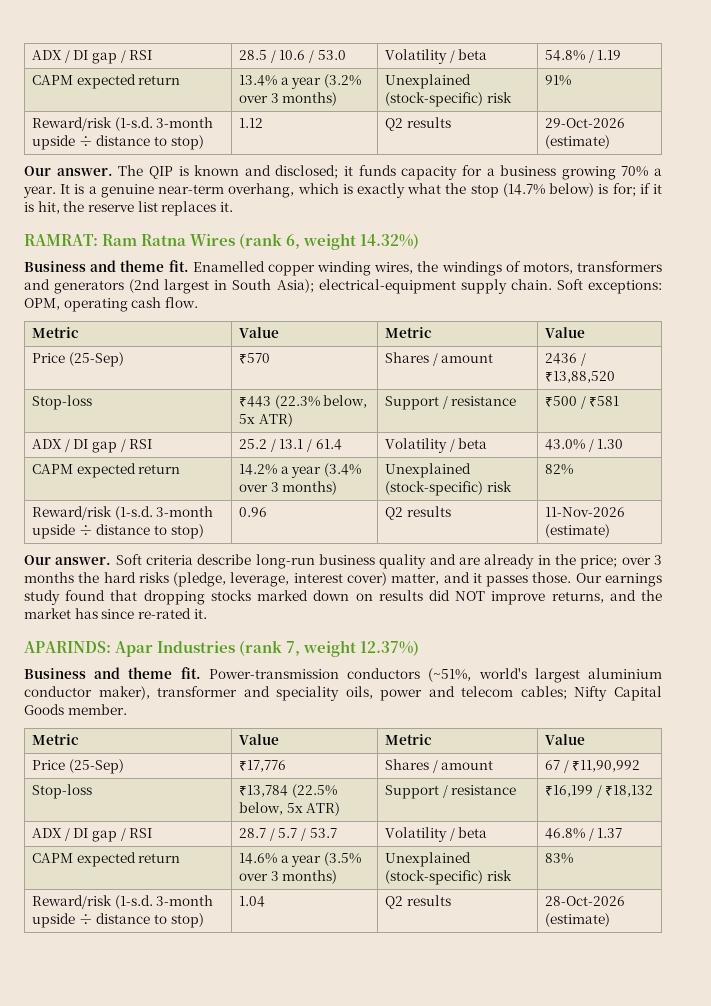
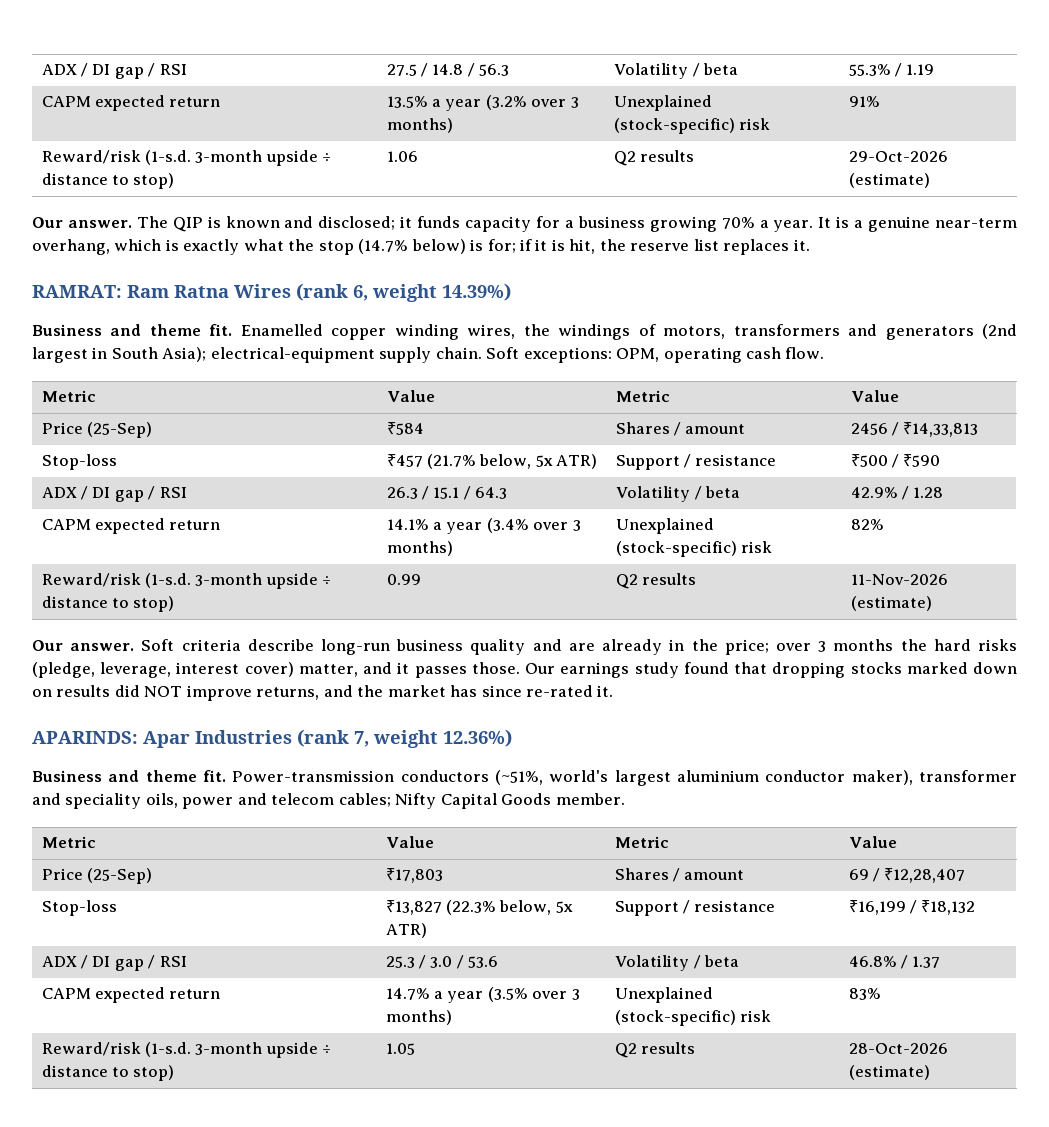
[32,50,153,64] [239,50,346,63] [385,49,488,64] [545,50,586,61] ADX / DI gap / RSI | 28.5 / 10.6 / 53.0 | Volatility / beta | 54.8% -> [41,63,187,79] [386,63,510,77] [613,63,739,79] [848,64,891,76] ADX / DI gap / RSI | 27.5 / 14.8 / 56.3 | Volatility / beta | 55.3%
[239,75,278,86] 13.4% -> [386,96,428,108] 13.5%
[239,118,264,128] 1.12 -> [386,151,418,162] 1.06
[360,233,420,249] 14.32%) -> [442,283,511,301] 14.39%)
[239,353,271,364] [385,352,494,366] [545,353,586,366] [545,371,616,383] [32,395,93,410] [239,395,320,409] ₹570 | Shares / amount | 2436 / ₹13,88,520 // Stop-loss | ₹443 (22.3% -> [386,422,424,435] [615,422,746,436] [850,422,979,437] [41,454,117,470] [386,454,476,469] ₹584 | Shares / amount | 2456 / ₹14,33,813 // Stop-loss | ₹457 (21.7%
[589,396,620,407] [32,439,153,453] [239,439,342,452] [385,438,488,453] [545,439,624,452] [32,463,181,478] [239,464,278,475] ₹581 // ADX / DI gap / RSI | 25.2 / 13.1 / 61.4 | Volatility / beta | 43.0% / 1.30 // CAPM expected return | 14.2% -> [903,454,941,467] [41,486,187,502] [386,486,508,500] [615,486,741,502] [850,486,944,500] [41,518,221,534] [386,519,429,530] ₹590 // ADX / DI gap / RSI | 26.3 / 15.1 / 64.3 | Volatility / beta | 42.9% / 1.28 // CAPM expected return | 14.1%
[239,507,268,517] 0.96 -> [386,574,421,585] 0.99
[360,640,420,656] 12.37%) -> [443,729,512,747] 12.36%)
[239,760,287,772] [385,759,494,773] [545,760,641,773] [32,784,93,799] [239,784,337,798] ₹17,776 | Shares / amount | 67 / ₹11,90,992 // Stop-loss | ₹13,784 (22.5% -> [385,868,443,883] [614,868,745,882] [848,868,966,883] [41,900,117,916] [385,900,496,915] ₹17,803 | Shares / amount | 69 / ₹12,28,407 // Stop-loss | ₹13,827 (22.3%
[239,828,337,841] 28.7 / 5.7 / 53.7 -> [385,955,499,969] 25.3 / 3.0 / 53.6
[239,853,278,864] 14.6% -> [385,988,430,1000] 14.7%
[239,896,266,907] 1.04 -> [385,1043,415,1055] 1.05

